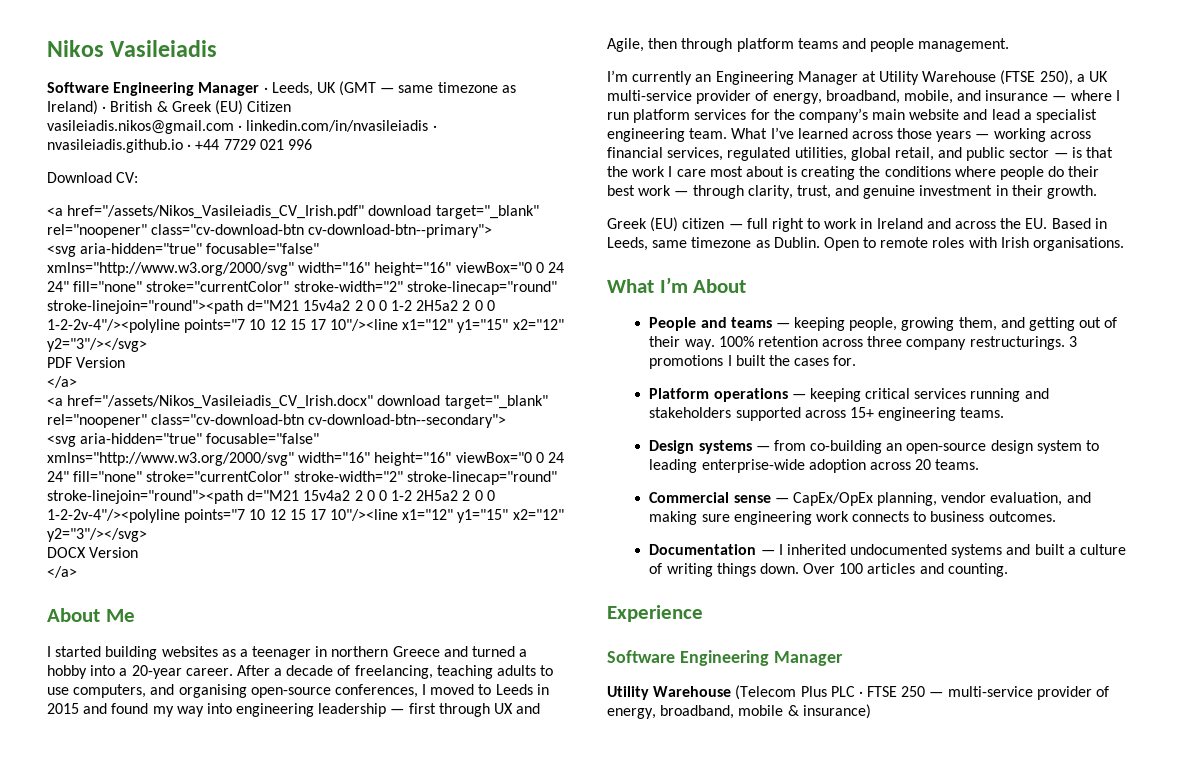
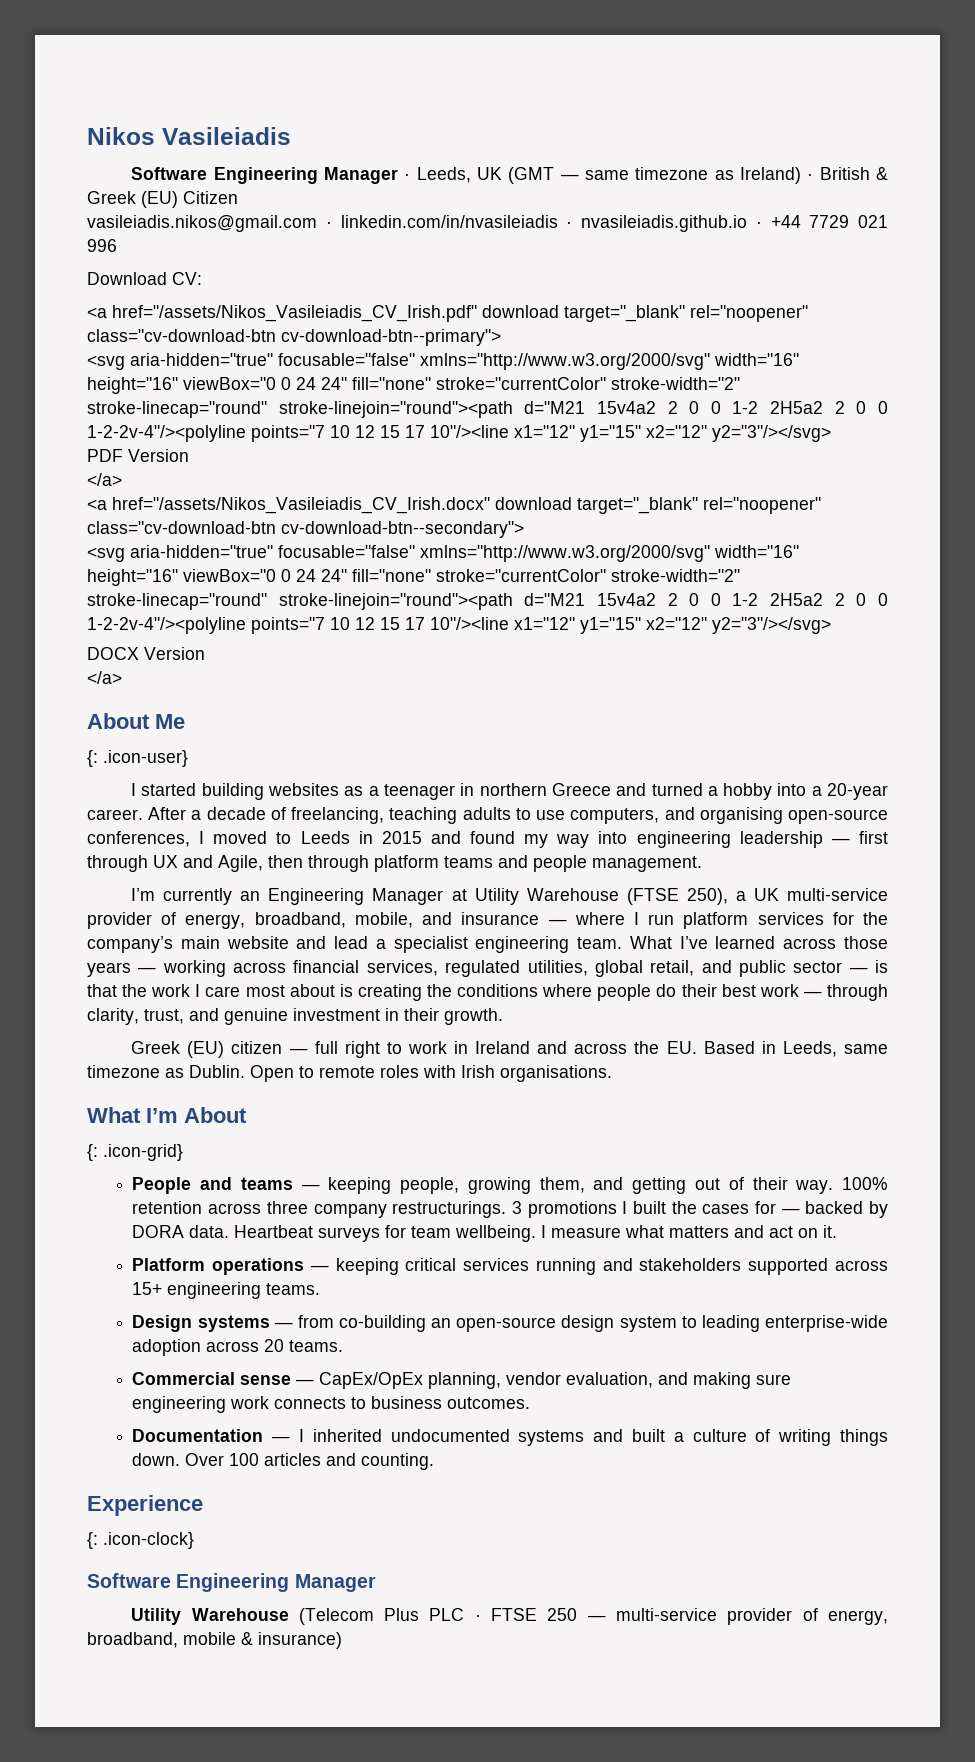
(135, 615) none -> [87,750,188,767] // {: .icon-user}
(747, 286) none -> [87,1144,183,1161] // {: .icon-grid}
[833,355,857,366] for. -> [754,1201,889,1218] [132,1225,838,1242] for — backed by DORA data. Heartbeat surveys for team wellbeing. I measure what matters and act on it.
(703, 613) none -> [87,1532,194,1549] // {: .icon-clock}

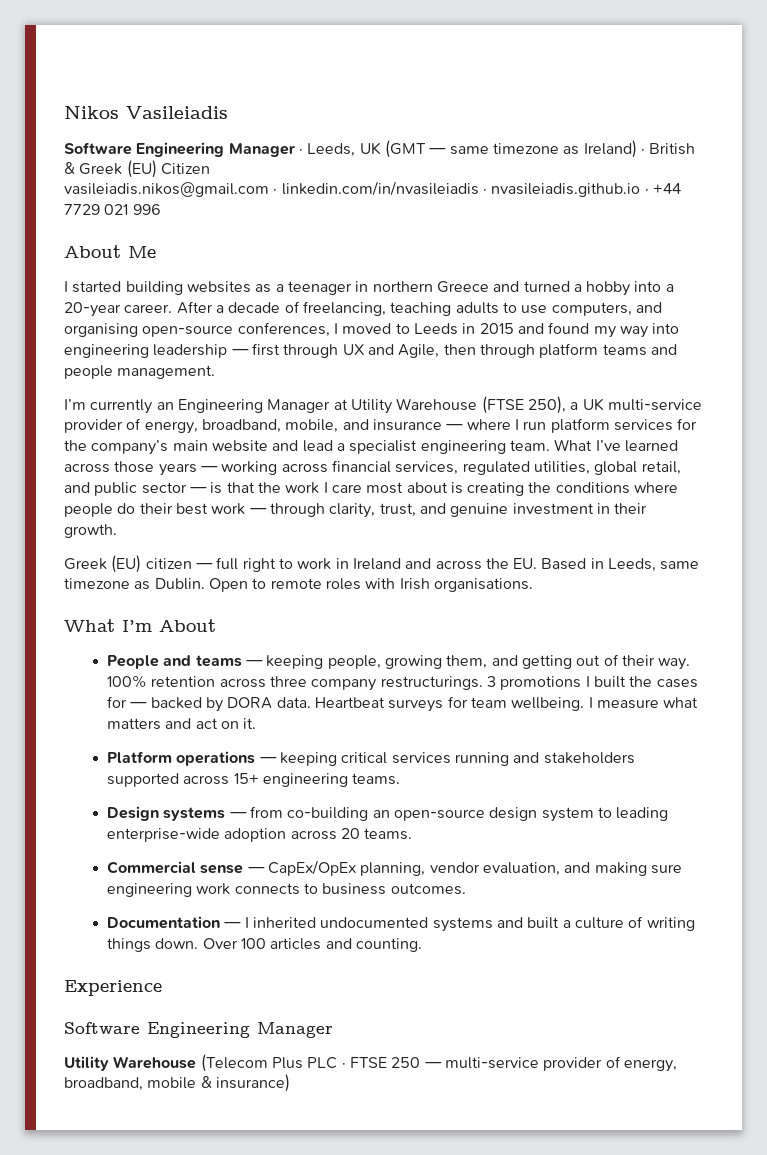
[87,272,202,285] [87,305,808,322] [87,329,501,346] [87,353,799,370] [87,377,740,394] [87,401,888,418] [87,425,831,442] [87,449,189,462] [87,473,122,486] [87,497,821,514] [87,521,524,538] [87,545,799,562] [87,569,740,586] [87,593,888,610] [87,617,831,634] [87,647,205,660] [87,671,122,684] // Download CV: // <a href="/assets/Nikos_Vasileiadis_CV_Irish.pdf" download target="_blank" rel="noopener" class="cv-download-btn cv-download-btn--primary"> // <svg aria-hidden="true" focusable="false" xmlns="http://www.w3.org/2000/svg" width="16" height="16" viewBox="0 0 24 24" fill="none" stroke="currentColor" stroke-width="2" stroke-linecap="round" stroke-linejoin="round"><path d="M21 15v4a2 2 0 0 1-2 2H5a2 2 0 0 1-2-2v-4"/><polyline points="7 10 12 15 17 10"/><line x1="12" y1="15" x2="12" y2="3"/></svg> // PDF Version // </a> // <a href="/assets/Nikos_Vasileiadis_CV_Irish.docx" download target="_blank" rel="noopener" class="cv-download-btn cv-download-btn--secondary"> // <svg aria-hidden="true" focusable="false" xmlns="http://www.w3.org/2000/svg" width="16" height="16" viewBox="0 0 24 24" fill="none" stroke="currentColor" stroke-width="2" stroke-linecap="round" stroke-linejoin="round"><path d="M21 15v4a2 2 0 0 1-2 2H5a2 2 0 0 1-2-2v-4"/><polyline points="7 10 12 15 17 10"/><line x1="12" y1="15" x2="12" y2="3"/></svg> // DOCX Version // </a> -> (161, 209) none
[87,750,188,767] // {: .icon-user} -> (156, 252) none
[87,1144,183,1161] // {: .icon-grid} -> (216, 625) none
[87,1532,194,1549] // {: .icon-clock} -> (162, 988) none

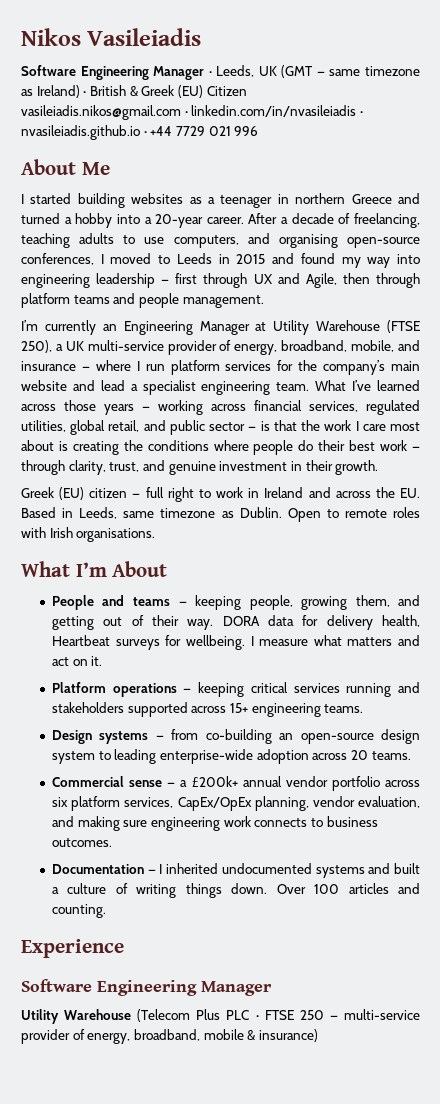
[107,675,698,691] [107,696,311,712] 100% retention across three company restructurings. 3 promotions I built the cases for — backed by DORA data. -> [222,615,421,630] DORA data for delivery health,
[470,697,507,708] team -> (182, 640) none
(265, 870) none -> [180,776,420,791] [51,796,174,811] a £200k+ annual vendor portfolio across six platform services,

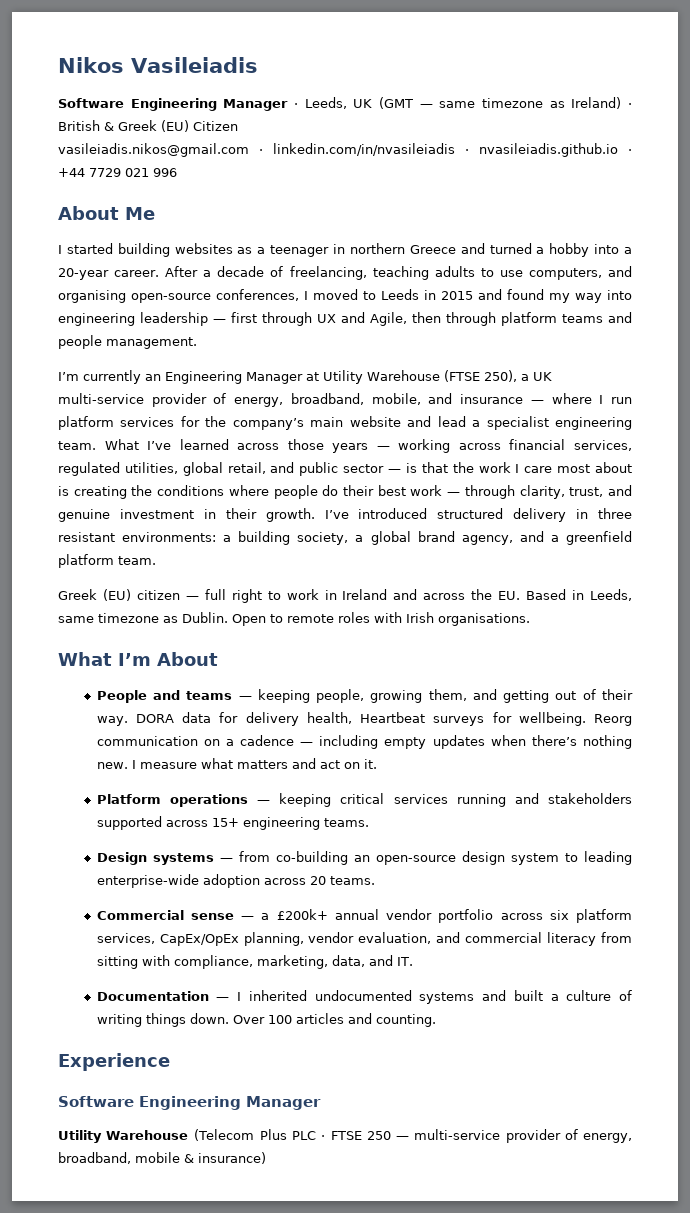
(379, 467) none -> [324,508,632,522] [58,531,632,545] [58,554,156,568] I’ve introduced structured delivery in three resistant environments: a building society, a global brand agency, and a greenfield platform team.
(245, 642) none -> [594,714,632,726] [96,735,632,749] [96,762,128,769] Reorg communication on a cadence — including empty updates when there’s nothing new.
[77,816,378,831] [51,838,112,847] making sure engineering work connects to business outcomes. -> [465,932,632,946] [96,955,413,969] commercial literacy from sitting with compliance, marketing, data, and IT.

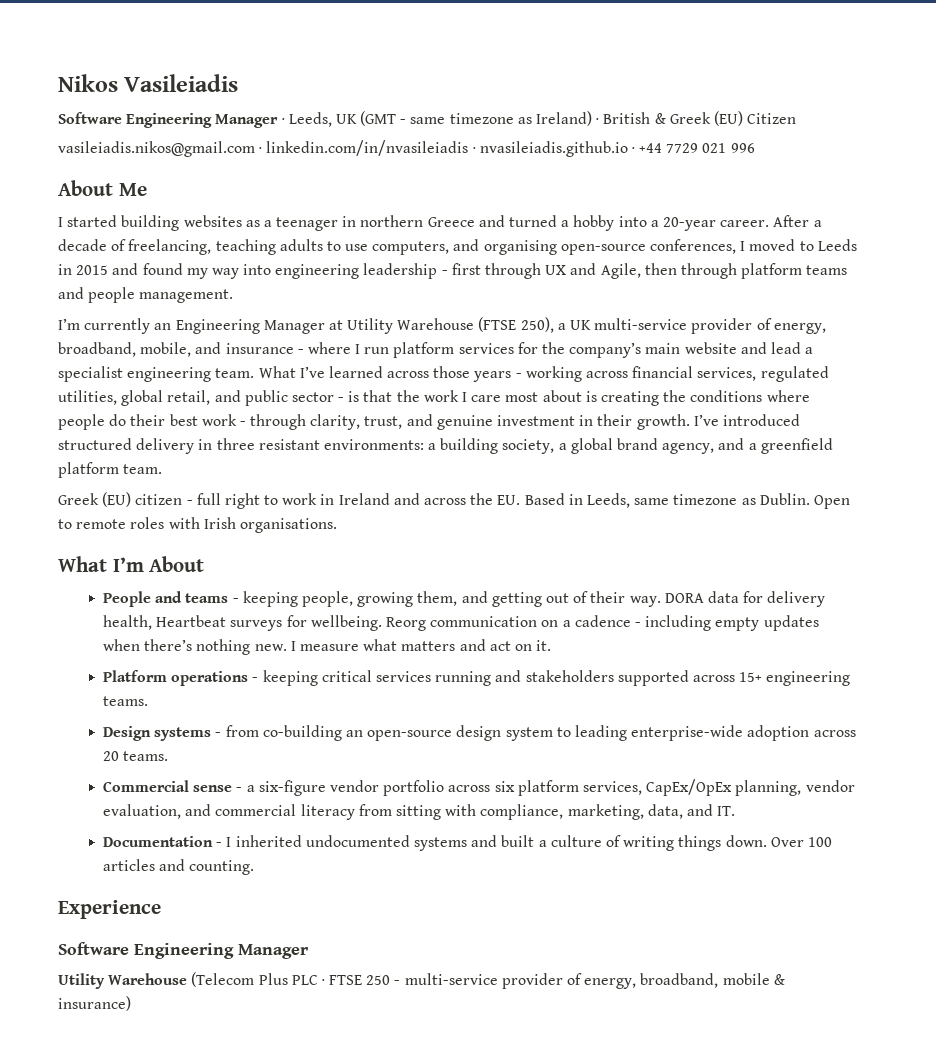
[419,104,433,108] — -> [400,119,407,124] -
[213,319,226,323] — -> [441,270,448,275] -
[530,400,544,404] — -> [297,349,304,354] -
[376,446,390,450] — -> [515,373,522,378] -
[388,469,402,473] — -> [338,397,345,402] -
[447,492,461,496] — -> [239,421,246,426] -
[185,596,199,600] — -> [186,500,193,505] -
[238,696,252,700] — -> [232,598,239,603] -
[300,742,314,746] — -> [634,622,641,627] -
[257,800,271,804] — -> [252,677,259,682] -
[219,858,233,862] — -> [215,732,222,737] -
[241,909,379,920] — a £200k+ annual -> [236,780,326,796] - a six-figure
[216,997,230,1001] — -> [216,842,223,847] -
[395,1136,409,1140] — -> [394,980,401,985] -

